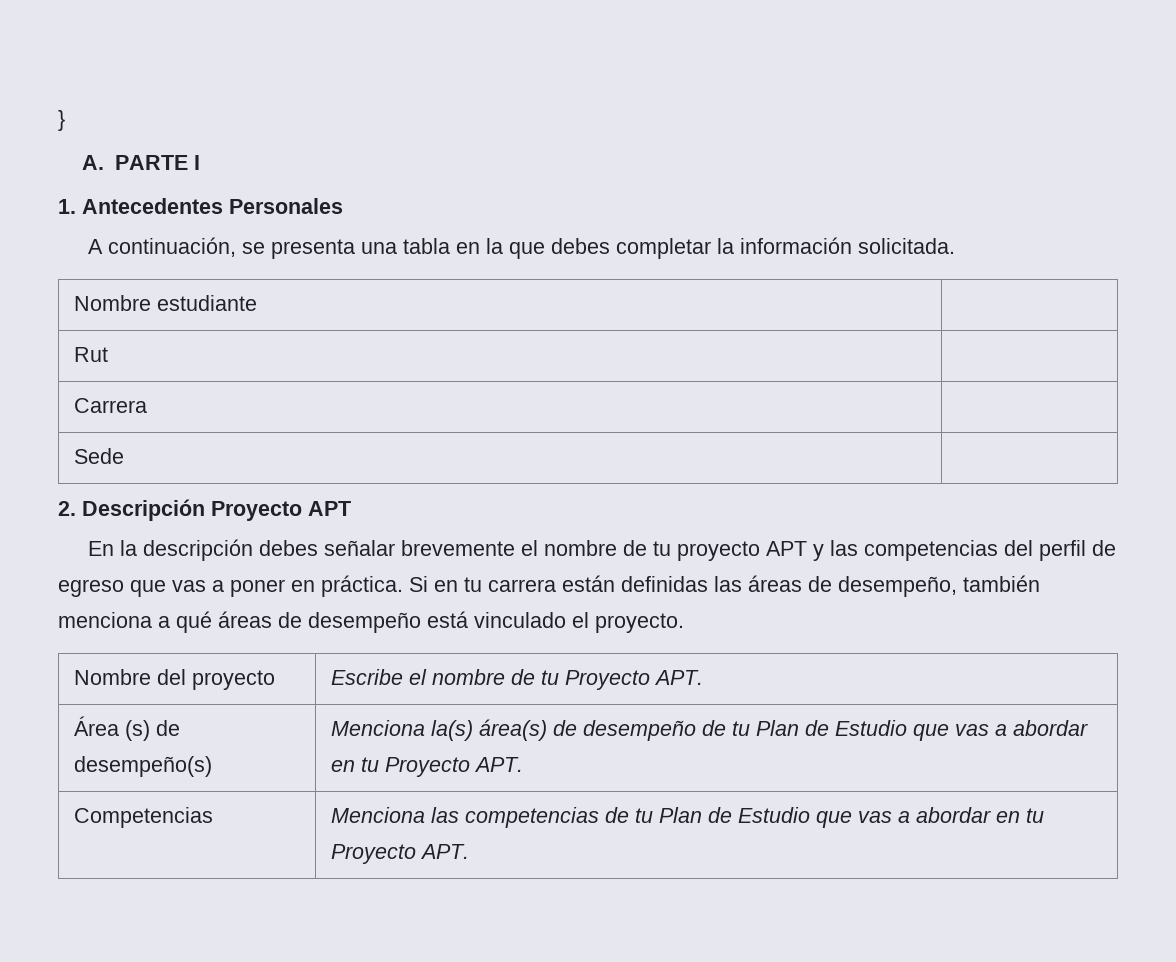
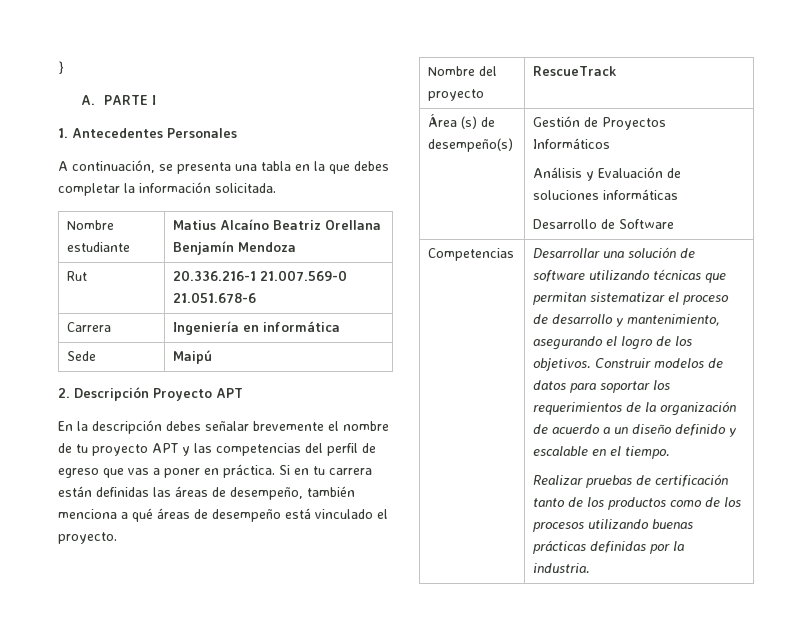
[74,347,109,362] [74,398,148,413] // Rut | // Carrera | -> [173,219,382,230] [173,241,297,255] [67,271,88,281] [173,270,348,281] [173,292,257,303] [67,322,112,332] [173,321,341,335] Matius Alcaíno Beatriz Orellana Benjamín Mendoza // Rut | 20.336.216-1 21.007.569-0 21.051.678-6 // Carrera | Ingeniería en informática
(125, 456) none -> [173,350,213,364] Maipú
[331,669,704,690] [74,716,181,741] [74,756,213,777] [331,719,1089,741] [331,757,524,777] [74,807,214,828] [331,807,1045,828] [331,844,470,864] Escribe el nombre de tu Proyecto APT. // Área (s) de desempeño(s) | Menciona la(s) área(s) de desempeño de tu Plan de Estudio que vas a abordar en tu Proyecto APT. // Competencias | Menciona las competencias de tu Plan de Estudio que vas a abordar en tu Proyecto APT. -> [533,66,618,76] [428,114,496,129] [428,138,514,152] [533,116,667,130] [533,138,611,149] [533,167,682,181] [533,189,679,200] [533,219,675,229] [428,248,515,261] [533,247,696,258] [533,269,727,283] [533,292,730,305] [533,314,721,327] [533,336,693,350] [533,358,724,371] [533,380,671,393] [533,401,737,416] [533,424,738,437] [533,446,671,459] [533,474,729,488] [533,497,742,510] [533,519,694,532] [533,540,685,554] [533,563,591,574] RescueTrack // Área (s) de desempeño(s) | Gestión de Proyectos Informáticos // Análisis y Evaluación de soluciones informáticas // Desarrollo de Software // Competencias | Desarrollar una solución de software utilizando técnicas que permitan sistematizar el proceso de desarrollo y mantenimiento, asegurando el logro de los objetivos. Construir modelos de datos para soportar los requerimientos de la organización de acuerdo a un diseño definido y escalable en el tiempo. // Realizar pruebas de certificación tanto de los productos como de los procesos utilizando buenas prácticas definidas por la industria.

